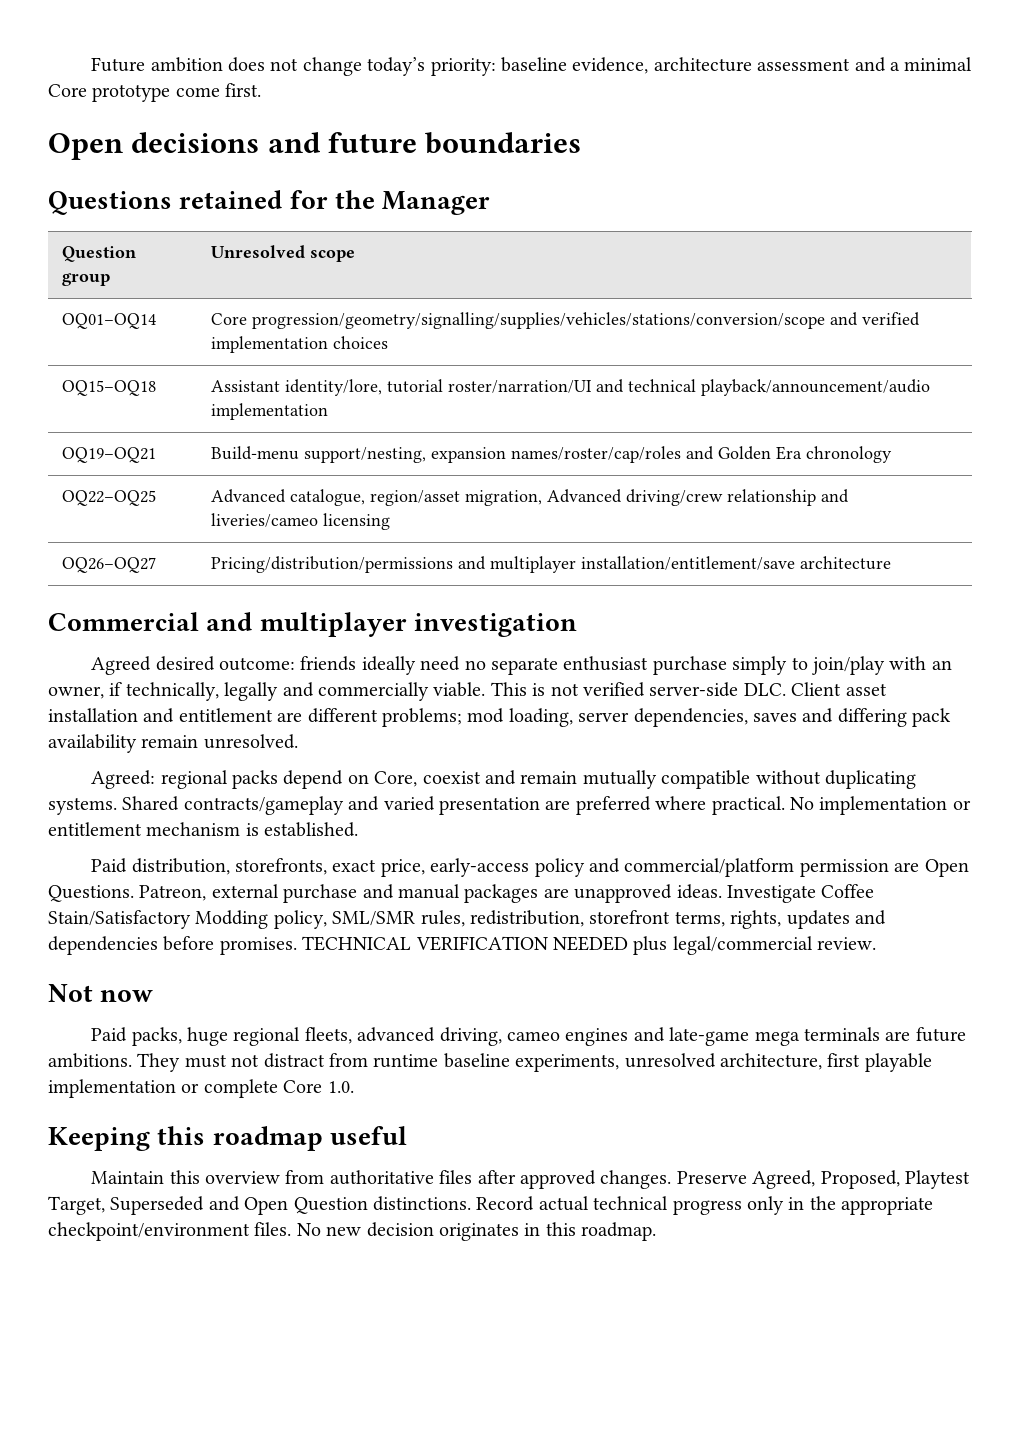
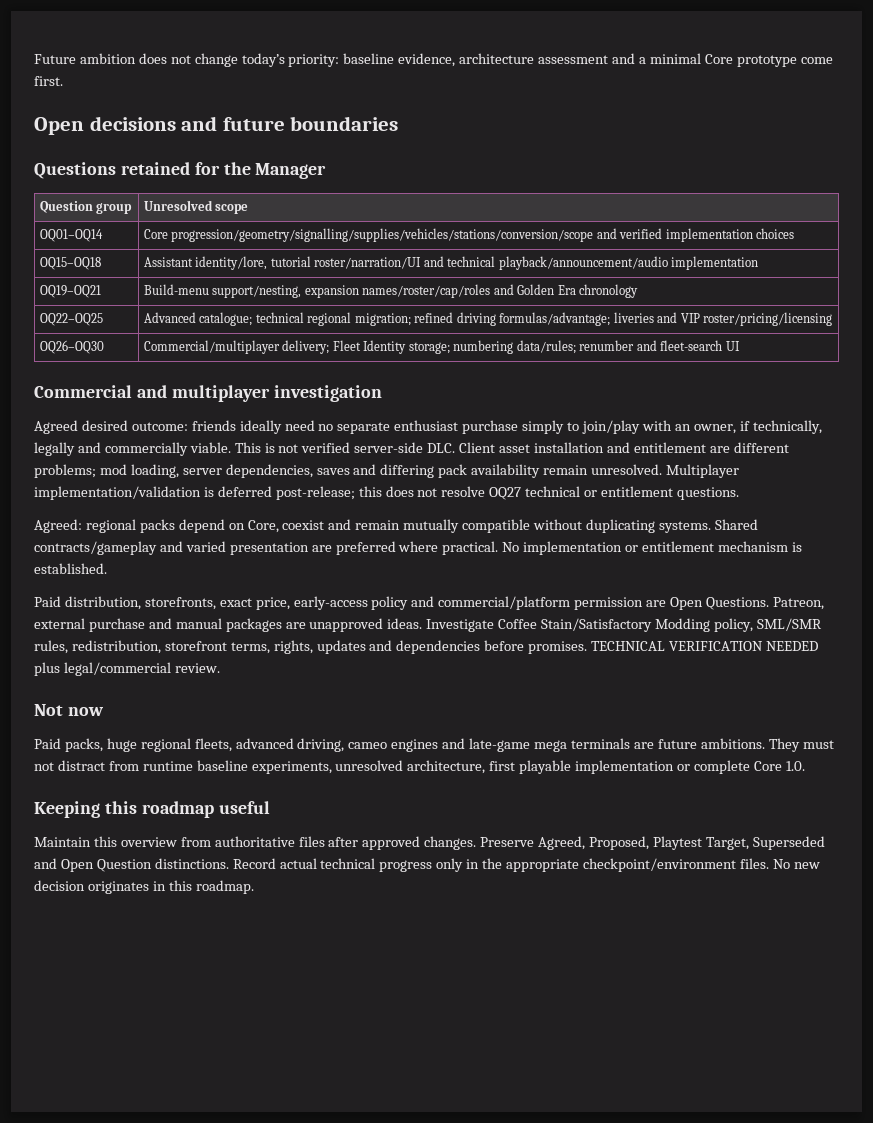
[290,489,850,506] [211,513,391,530] [62,557,157,573] [211,556,892,573] catalogue, region/asset migration, Advanced driving/crew relationship and liveries/cameo licensing // OQ26–OQ27 | Pricing/distribution/permissions and multiplayer installation/entitlement/save architecture -> [199,312,833,326] [39,340,104,354] [143,340,740,354] catalogue; technical regional migration; refined driving formulas/advantage; liveries and VIP roster/pricing/licensing // OQ26–OQ30 | Commercial/multiplayer delivery; Fleet Identity storage; numbering data/rules; renumber and fleet-search UI
(298, 741) none -> [665,464,739,478] [34,486,739,500] Multiplayer implementation/validation is deferred post-release; this does not resolve OQ27 technical or entitlement questions.

